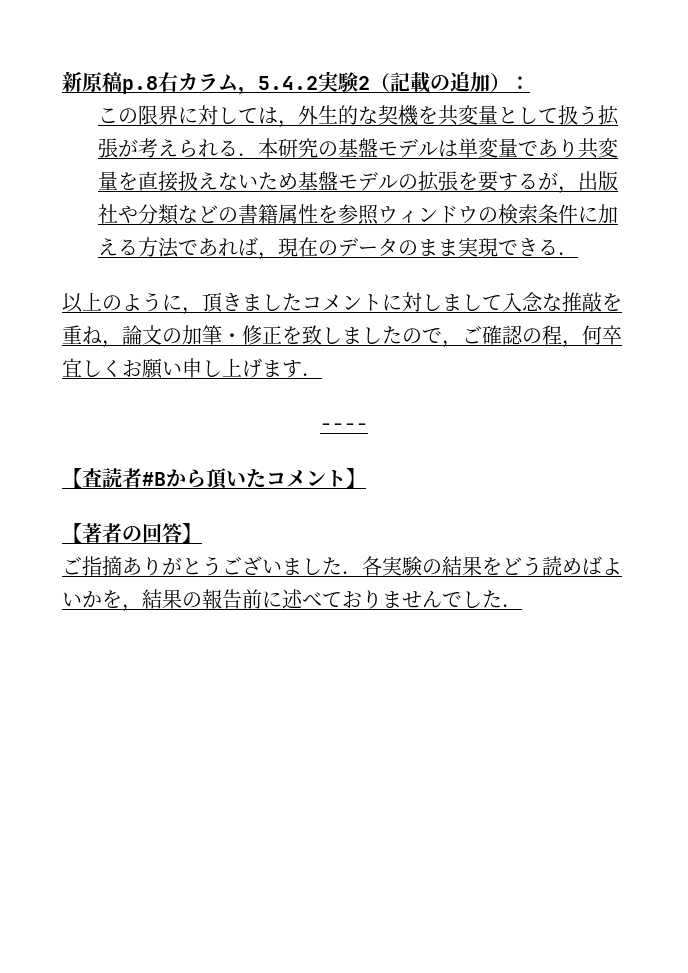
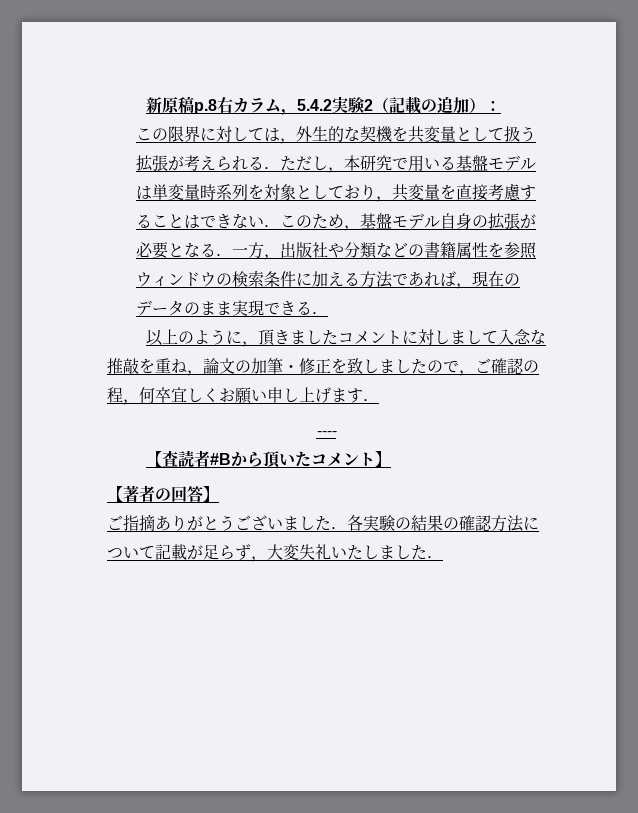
[258,138,339,158] 本研究の -> [279,155,456,173] ただし，本研究で用いる
[518,138,619,159] [98,171,559,192] であり共変量を直接扱えないため基盤モデルの拡張を要するが -> [199,183,536,202] [135,213,536,231] [135,242,264,259] 時系列を対象としており，共変量を直接考慮することはできない．このため，基盤モデル自身の拡張が必要となる．一方
[482,556,622,576] [62,589,462,612] をどう読めばよいかを，結果の報告前に述べておりませんで -> [443,515,539,532] [107,544,395,562] の確認方法について記載が足らず，大変失礼いたしま

